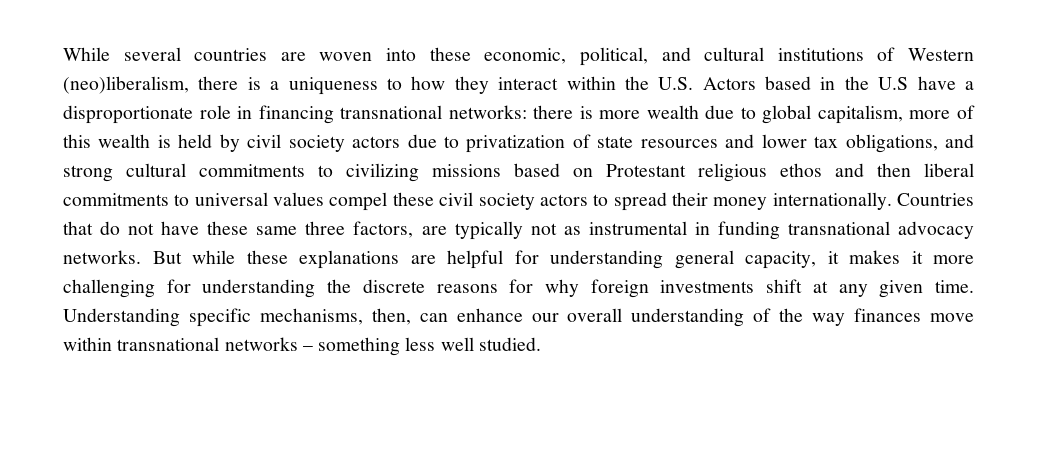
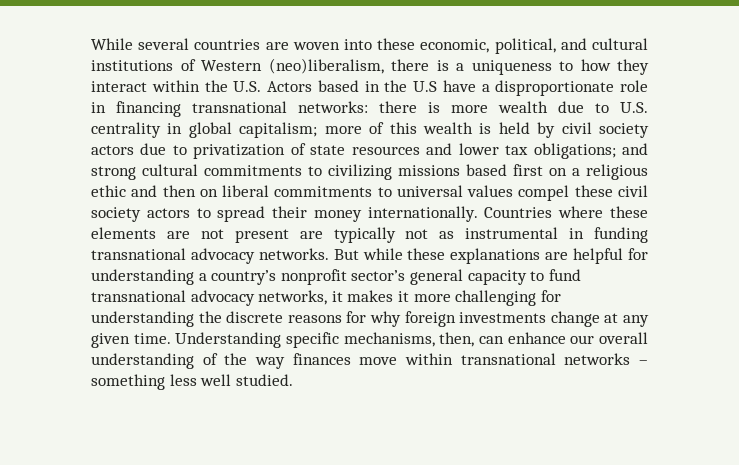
[762,105,903,124] global capitalism, -> [620,102,648,113] [91,122,318,138] U.S. centrality in global capitalism;
[845,134,938,153] obligations, -> [533,143,616,159] obligations;
[573,163,822,182] on Protestant religious ethos -> [513,164,648,180] [91,185,126,197] first on a religious ethic
(911, 170) none -> [199,189,218,197] on
[63,221,414,238] that do not have these same three factors, -> [558,206,648,218] [91,227,289,243] where these elements are not present
[674,250,816,269] general capacity, -> [198,269,581,285] [91,290,328,306] a country’s nonprofit sector’s general capacity to fund transnational advocacy networks,
[766,279,803,293] shift -> [550,311,600,327] change

